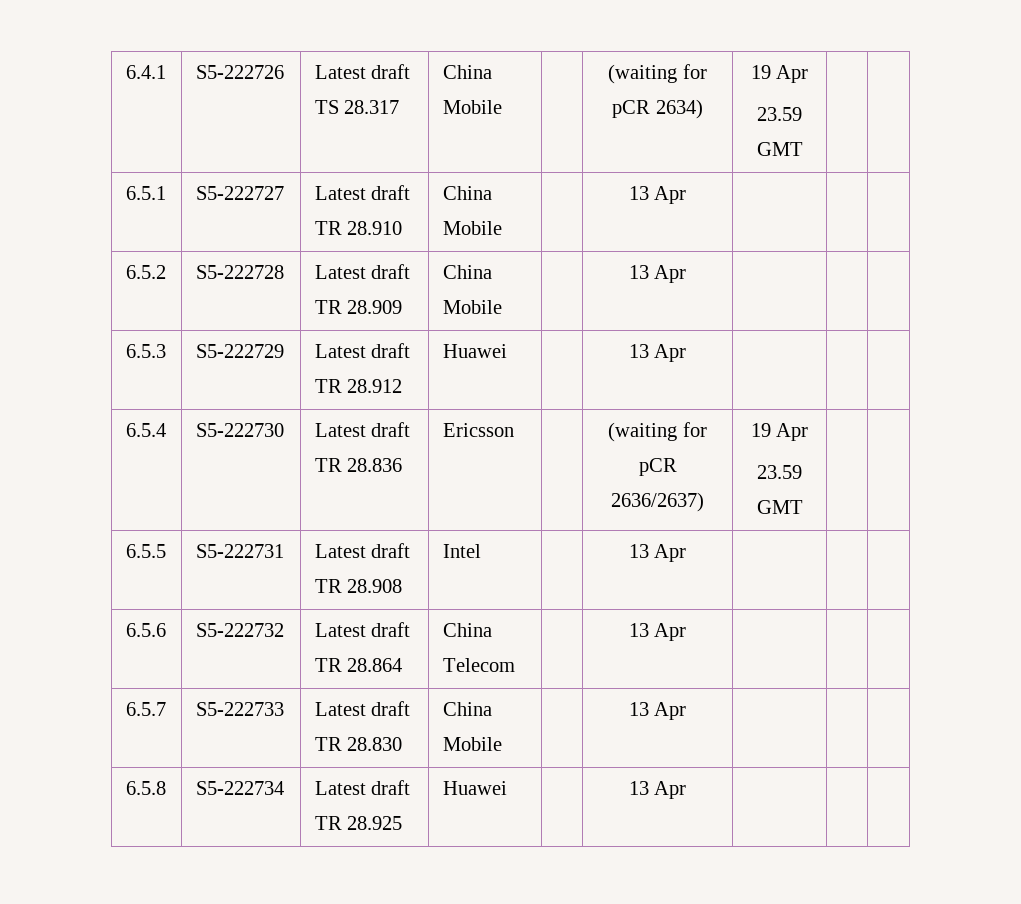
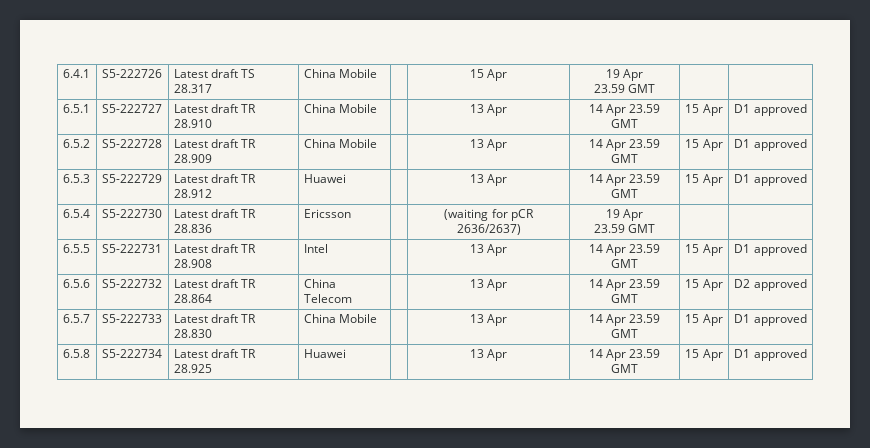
[608,64,707,84] [612,99,703,119] (waiting for pCR 2634) -> [469,69,508,81] 15 Apr
(687, 195) | | -> [588,104,661,116] [611,119,638,128] [685,104,723,116] [734,104,807,116] 14 Apr 23.59 GMT | 15 Apr | D1 approved
(687, 274) | | -> [588,139,661,151] [611,154,638,163] [685,139,723,151] [734,139,807,151] 14 Apr 23.59 GMT | 15 Apr | D1 approved
(687, 353) | | -> [588,174,661,186] [611,189,638,198] [685,174,723,186] [734,174,807,186] 14 Apr 23.59 GMT | 15 Apr | D1 approved
(687, 553) | | -> [588,244,661,256] [611,259,638,268] [685,244,723,256] [734,244,807,256] 14 Apr 23.59 GMT | 15 Apr | D1 approved
(687, 632) | | -> [588,279,661,291] [611,294,638,303] [685,279,723,291] [734,279,807,291] 14 Apr 23.59 GMT | 15 Apr | D2 approved
(687, 711) | | -> [588,314,661,326] [611,329,638,338] [685,314,723,326] [734,314,807,326] 14 Apr 23.59 GMT | 15 Apr | D1 approved
(687, 790) | | -> [588,349,661,361] [611,364,638,373] [685,349,723,361] [734,349,807,361] 14 Apr 23.59 GMT | 15 Apr | D1 approved

